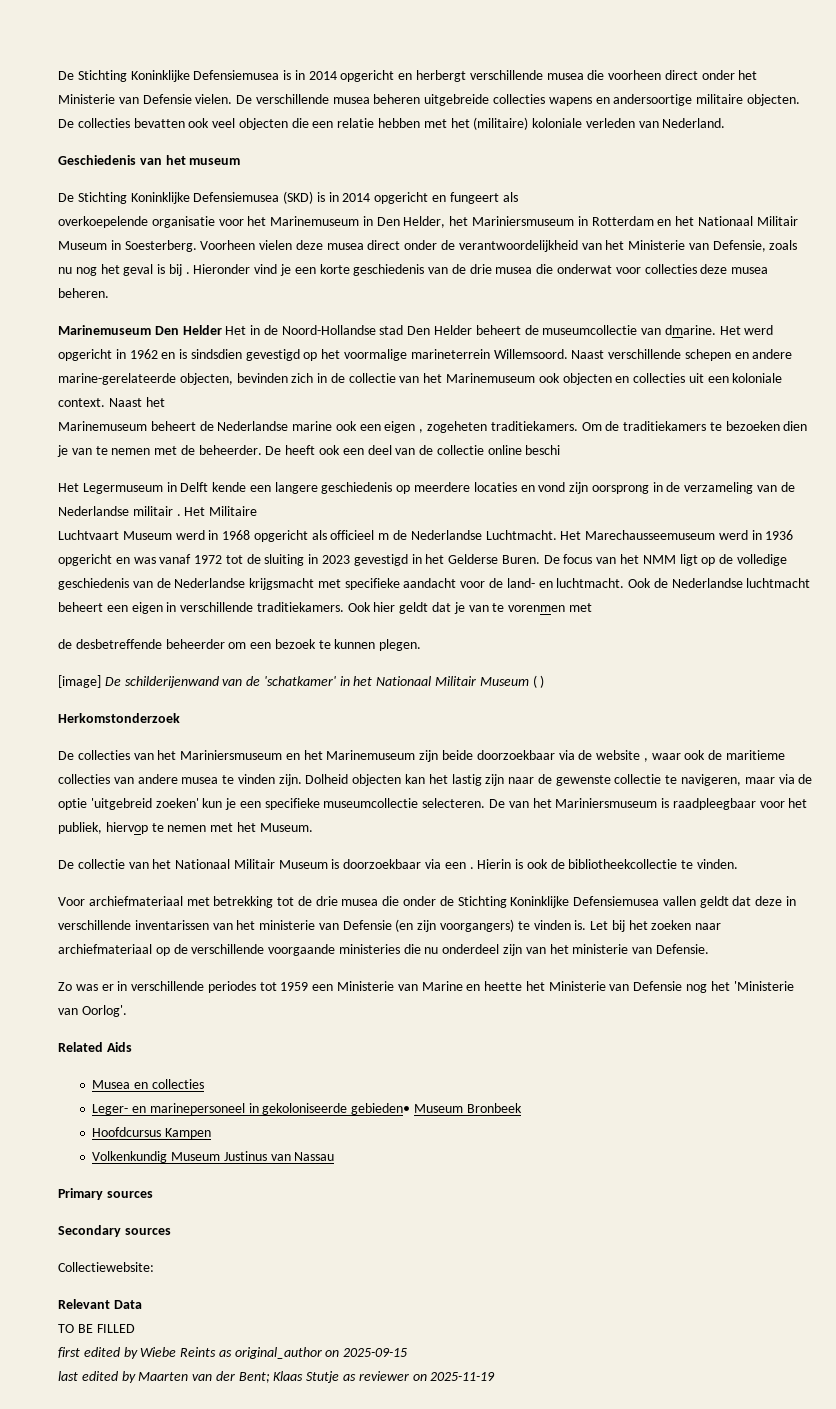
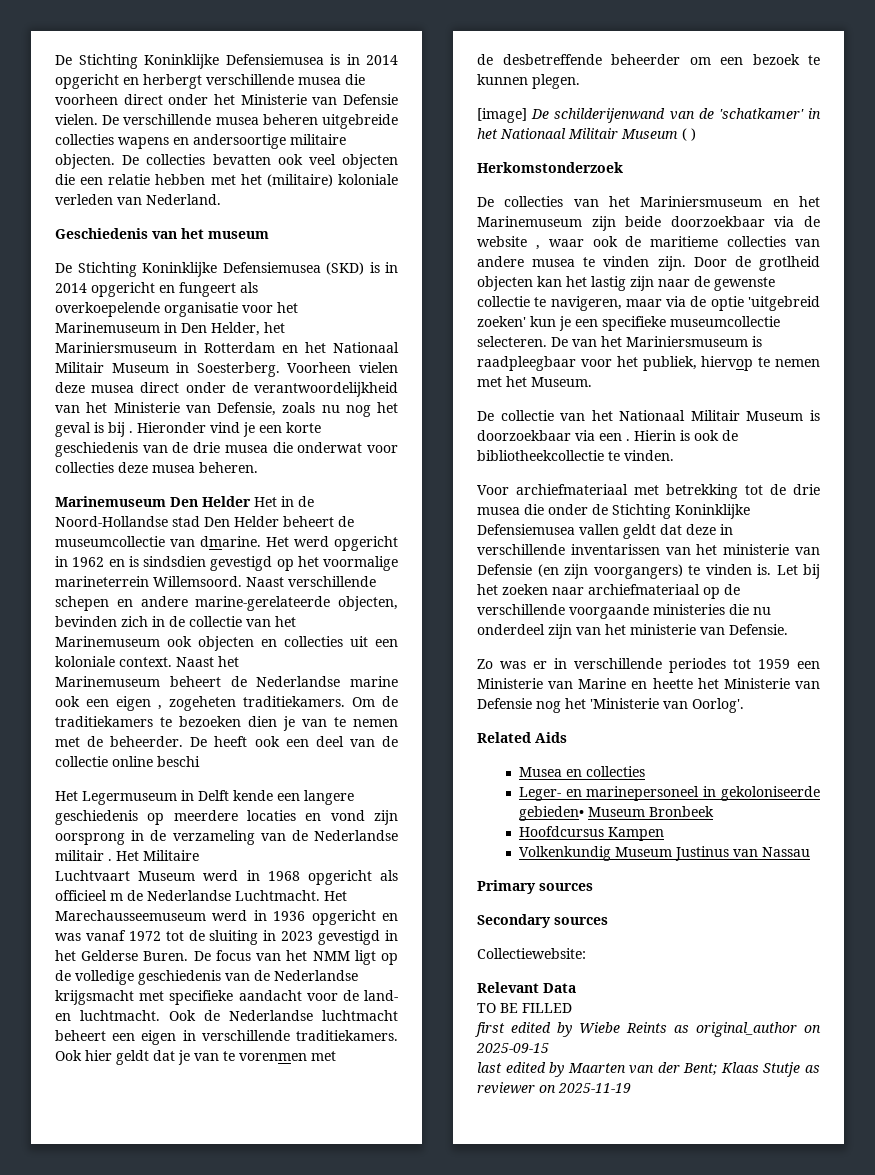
[305,774,349,784] Dolheid -> [693,256,820,271] Door de grotlheid

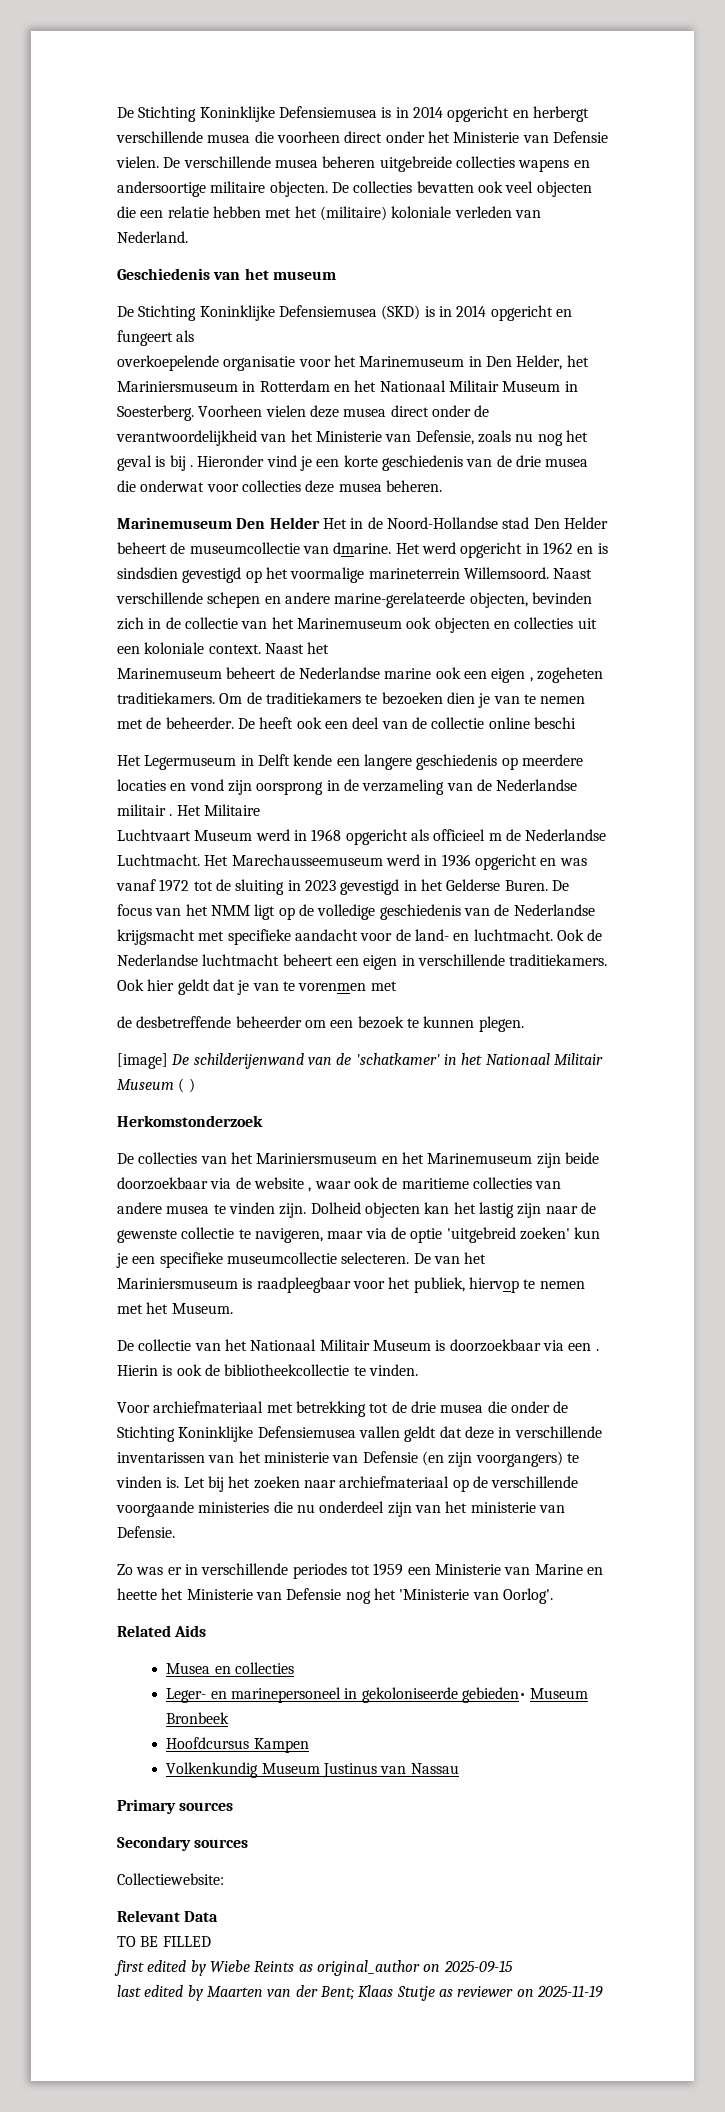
[693,256,820,271] Door de grotlheid -> [310,1202,361,1214] Dolheid

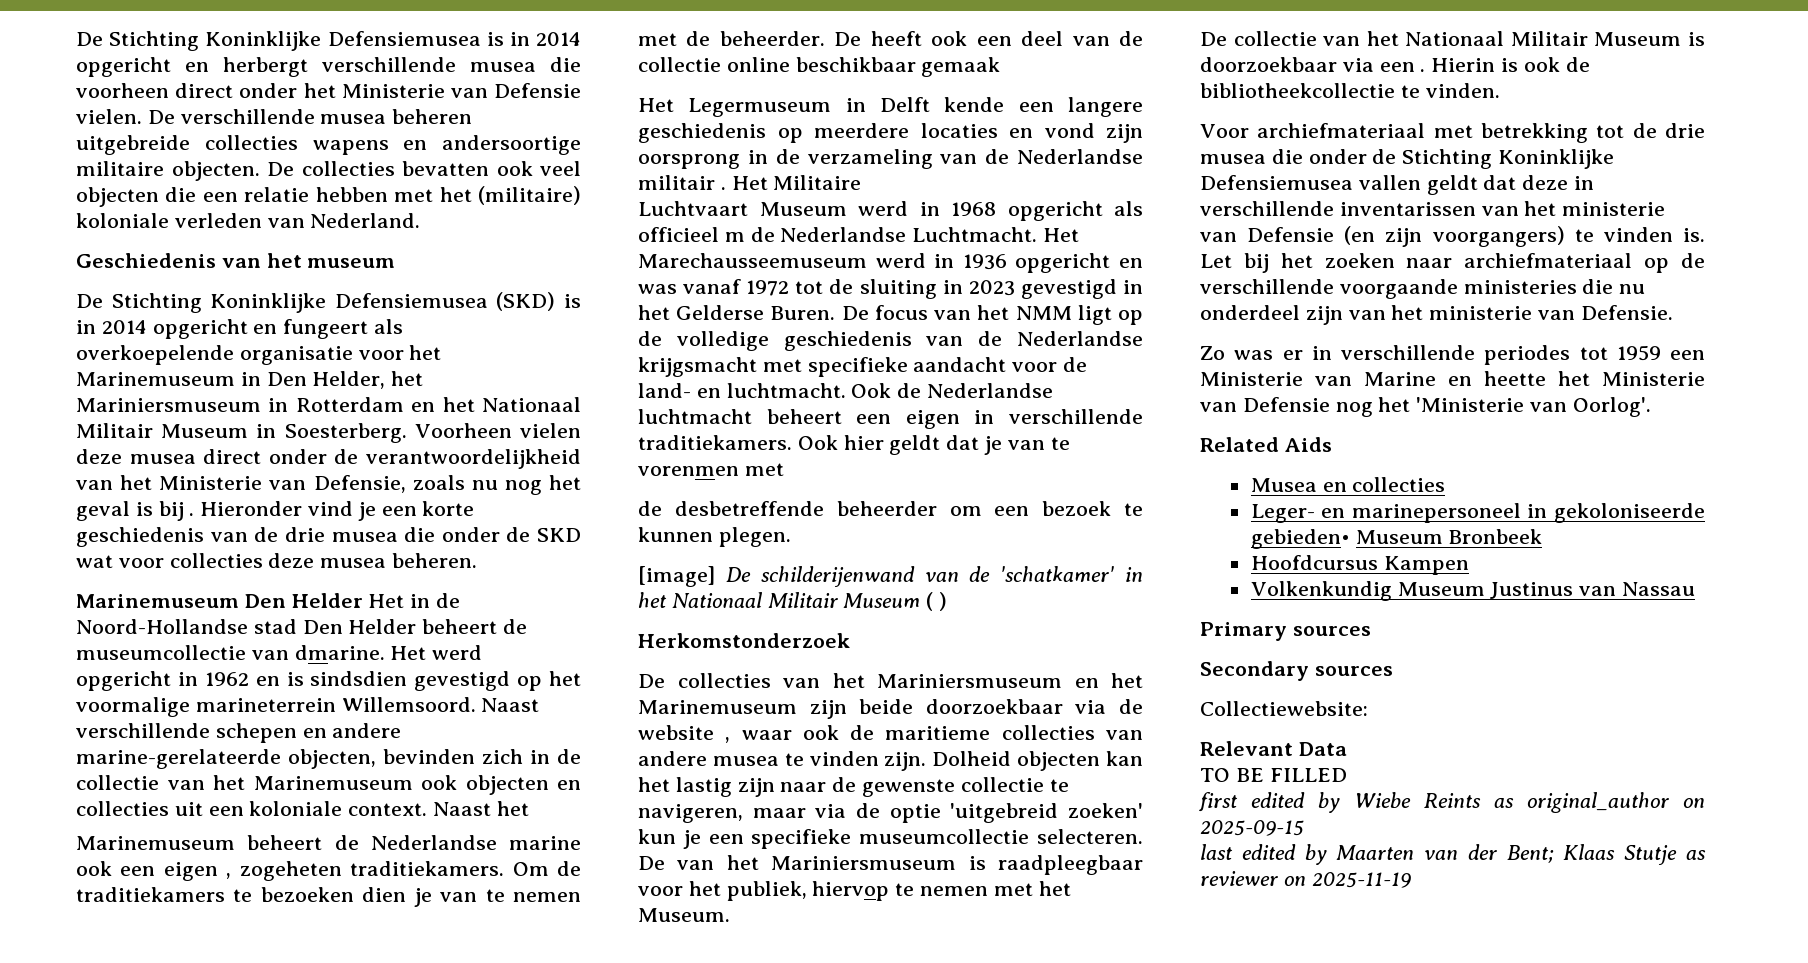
[140,480,205,492] onderwat -> [441,527,581,542] [76,555,113,568] onder de SKD wat
[533,717,576,729] beschi -> [795,57,1001,77] beschikbaar gemaak

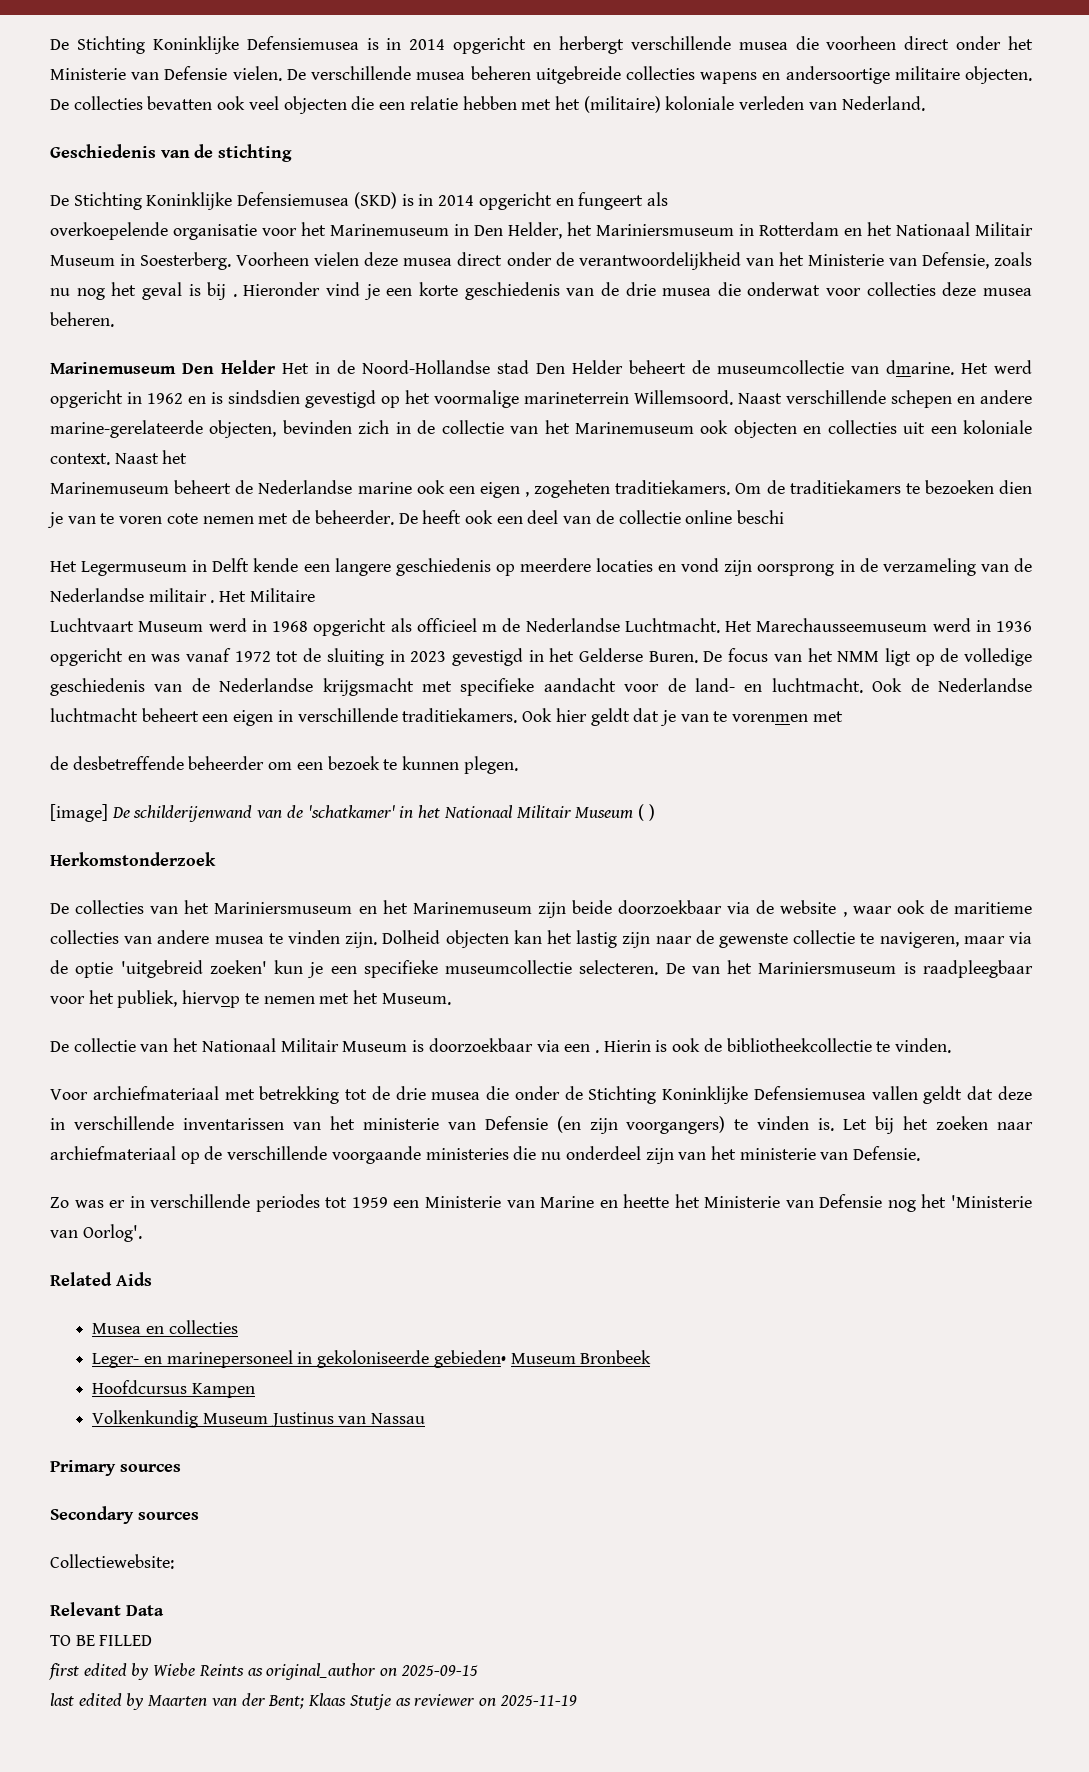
[266,253,396,268] het museum -> [194,144,293,162] de stichting
[441,527,581,542] [76,555,113,568] onder de SKD wat -> [747,282,821,296] onderwat
(505, 895) none -> [119,513,198,524] voren cote
[795,57,1001,77] beschikbaar gemaak -> [737,510,785,524] beschi

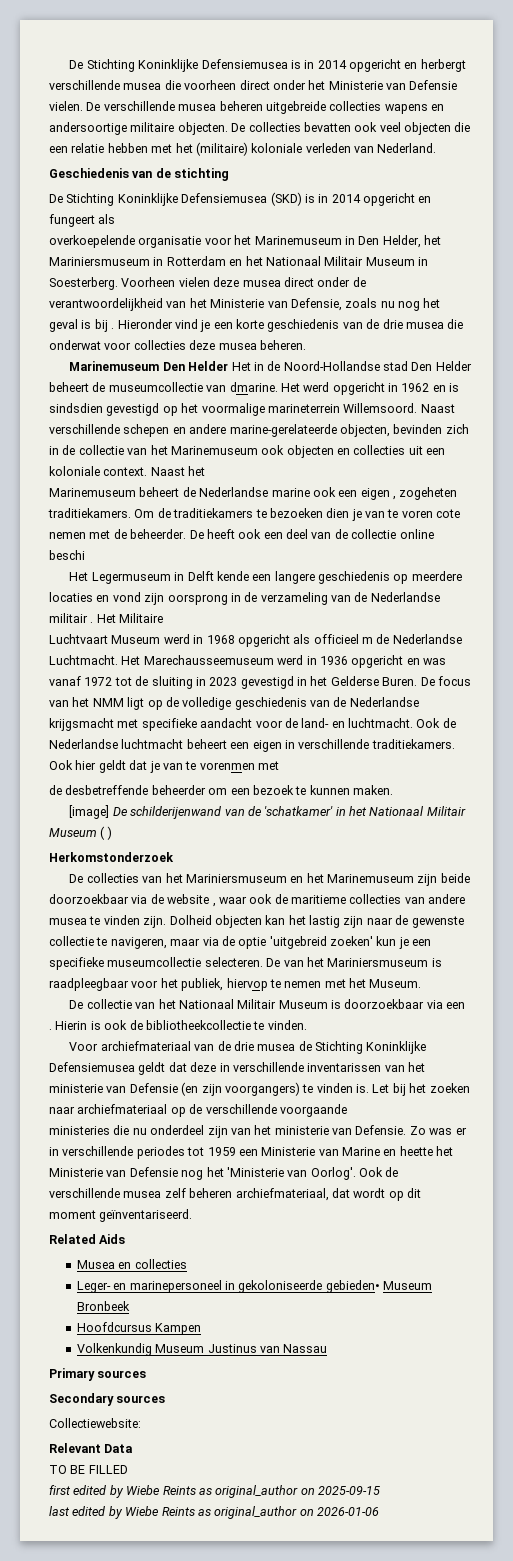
[463,756,518,774] plegen. -> [353,785,393,795] maken.
[224,1086,560,1104] met betrekking tot de drie musea die onder -> [194,1041,296,1051] van de drie musea
[871,1086,918,1100] vallen -> (135, 1067) none
(421, 1155) none -> (347, 1110) //
(921, 1153) // -> (407, 1130) none
(142, 1233) none -> [359,1167,399,1177] [49,1188,421,1201] [49,1209,193,1222] Ook de verschillende musea zelf beheren archiefmateriaal, dat wordt op dit moment geïnventariseerd.
[148,1693,577,1710] Maarten van der Bent; Klaas Stutje as reviewer on 2025-11-19 -> [125,1506,379,1519] Wiebe Reints as original_author on 2026-01-06

